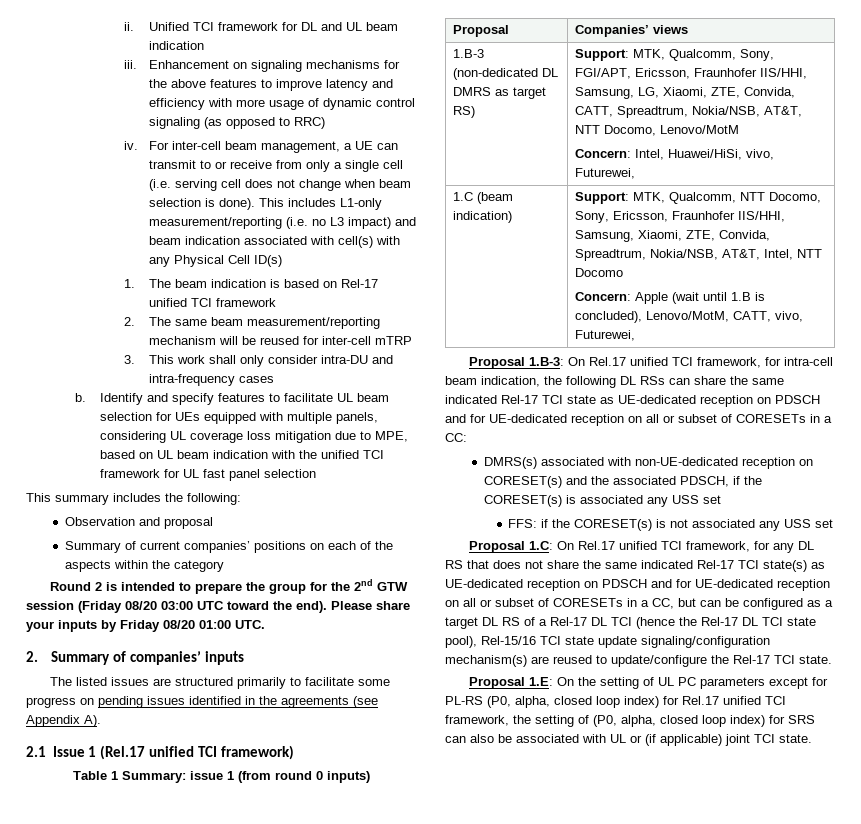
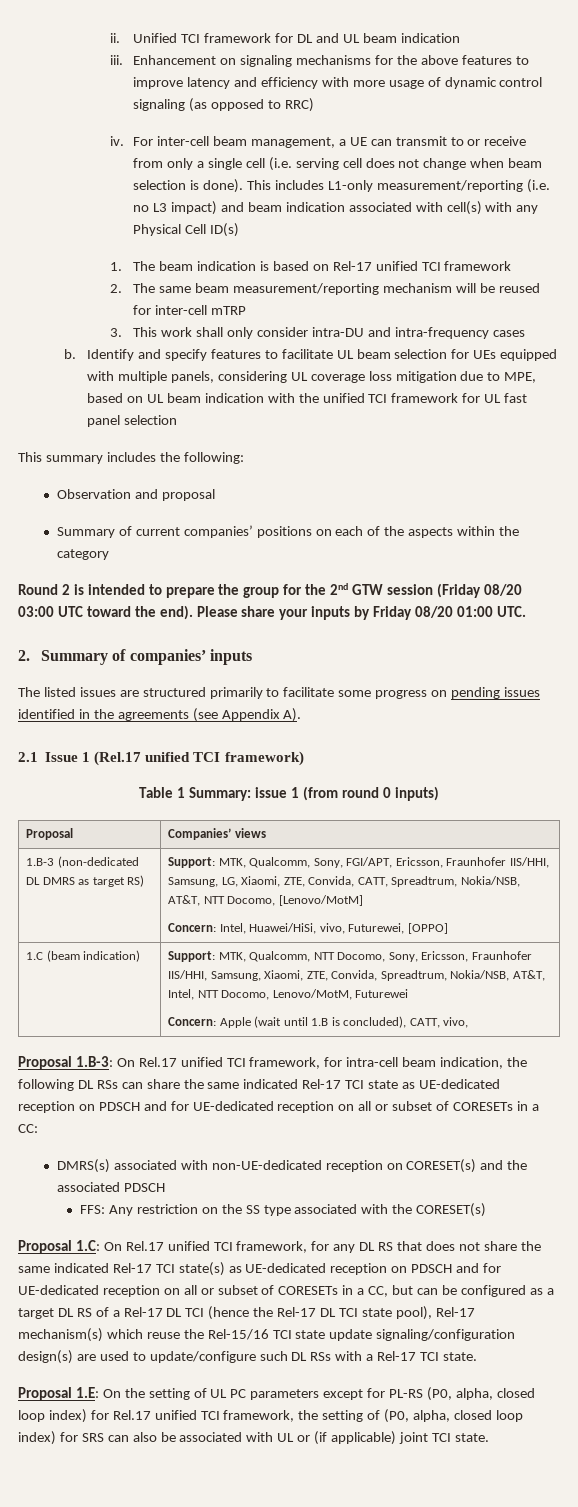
[659,125,739,134] Lenovo/MotM -> [278,895,363,906] [Lenovo/MotM]
(635, 173) none -> [407,923,448,934] [OPPO]
[574,268,623,277] Docomo -> [221,989,409,1000] Docomo, Lenovo/MotM, Futurewei
[645,311,729,322] Lenovo/MotM, -> (407, 1022) none
[574,330,635,341] Futurewei, -> (469, 1022) none
[679,476,762,487] [483,495,721,507] [508,519,834,531] PDSCH, if the CORESET(s) is associated any USS set // FFS: if the CORESET(s) is not associated any USS set -> [123,1183,165,1192] [80,1203,487,1217] PDSCH // FFS: Any restriction on the SS type associated with the CORESET(s)
(477, 642) none -> [435,1307,475,1317] [18,1328,204,1342] Rel-17 mechanism(s) which reuse the
[445,655,729,667] mechanism(s) are reused to update/configure the -> [18,1350,374,1364] design(s) are used to update/configure such DL RSs with a

